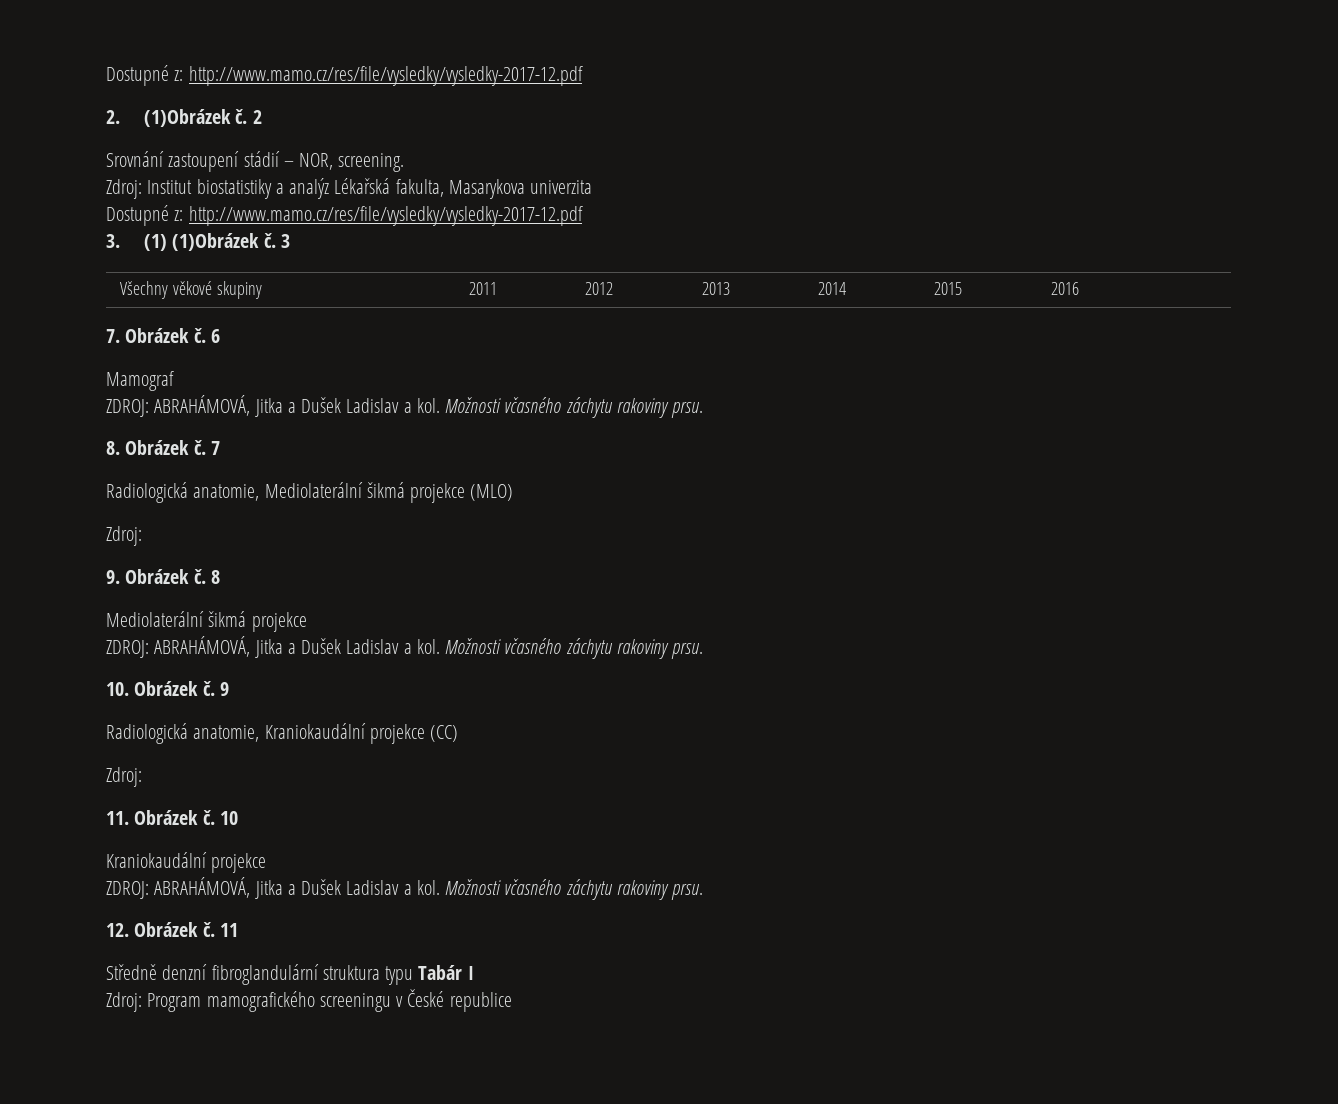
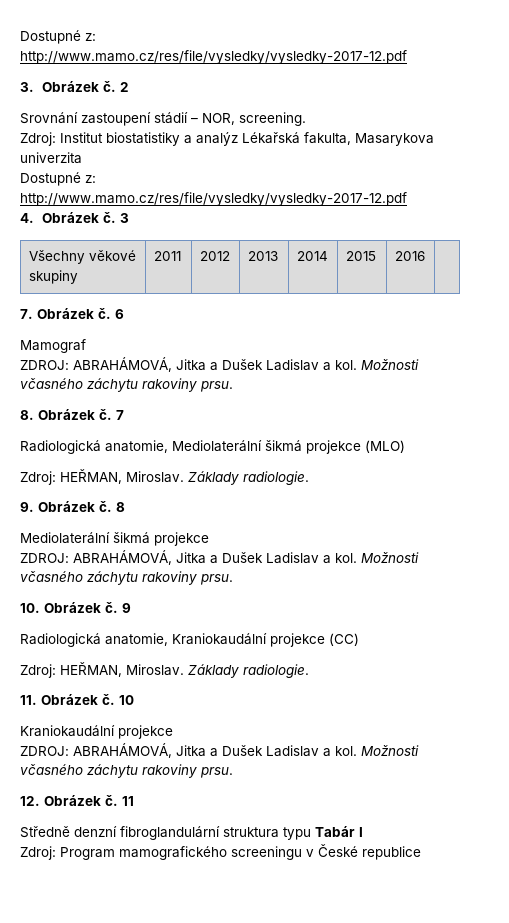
[106,65,583,86] [106,109,232,127] Dostupné z: http://www.mamo.cz/res/file/vysledky/vysledky-2017-12.pdf // 2. (1)Obrázek -> [20,30,96,44] [20,50,407,64] [20,81,100,92] Dostupné z: http://www.mamo.cz/res/file/vysledky/vysledky-2017-12.pdf // 3. Obrázek
[106,233,260,251] 3. (1) (1)Obrázek -> [20,212,100,223] 4. Obrázek
(142, 536) none -> [60,469,309,485] HEŘMAN, Miroslav. Základy radiologie.
(142, 777) none -> [60,662,309,678] HEŘMAN, Miroslav. Základy radiologie.

